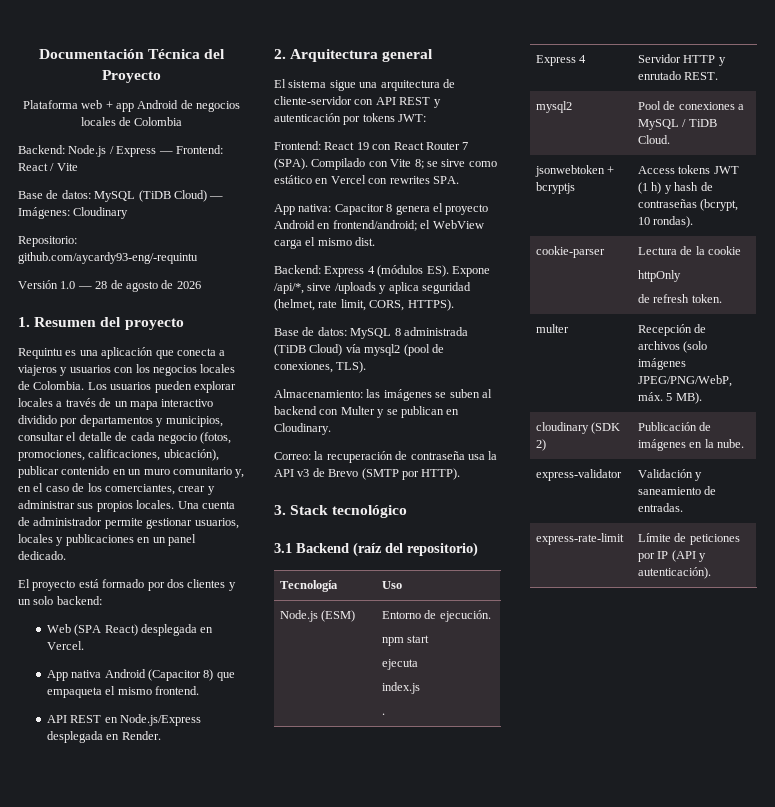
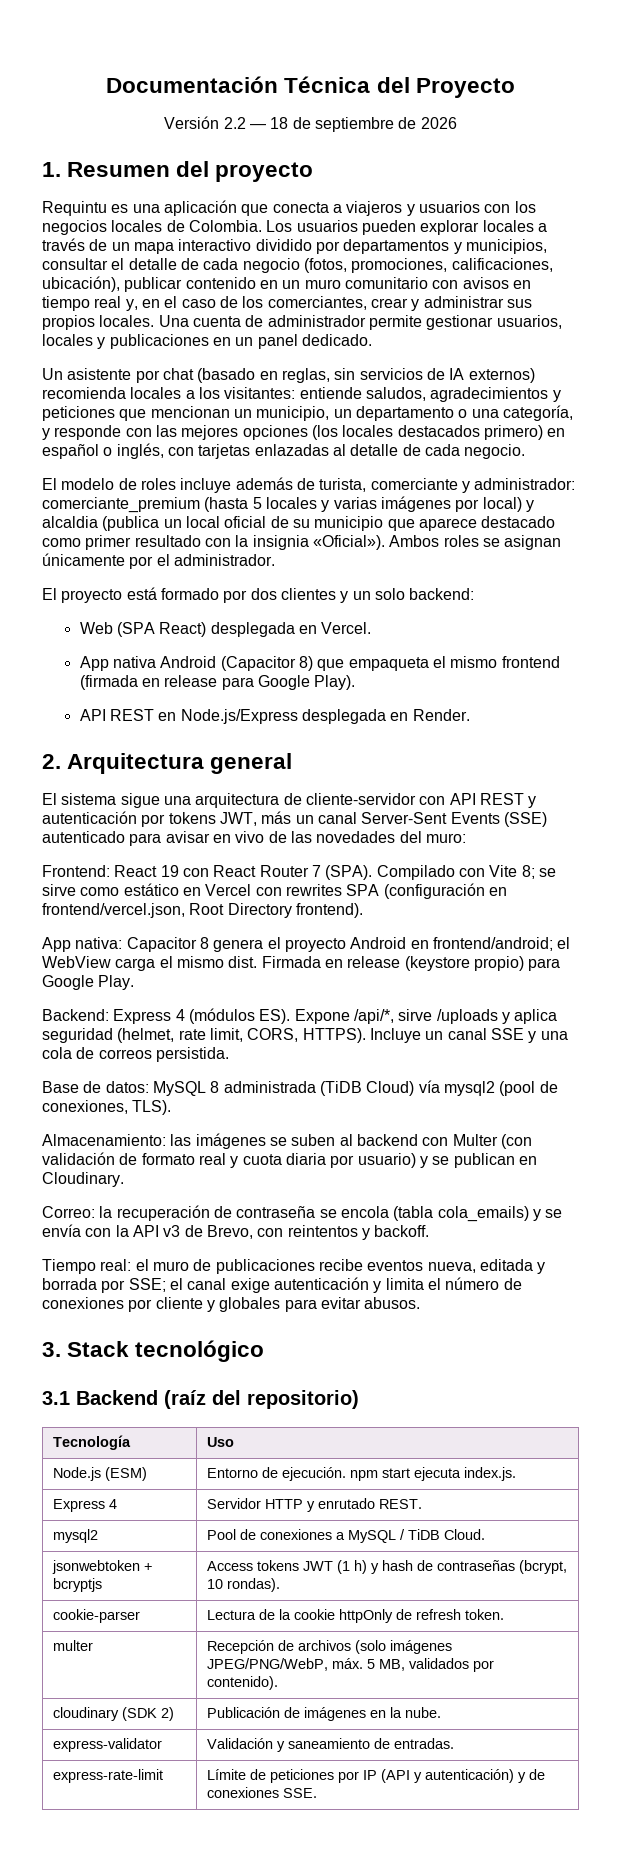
[22,100,241,112] [80,117,183,126] [18,145,223,157] [18,163,78,171] [18,190,224,202] [18,207,129,219] [18,236,77,247] [18,252,198,264] [18,280,158,292] Plataforma web + app Android de negocios locales de Colombia // Backend: Node.js / Express — Frontend: React / Vite // Base de datos: MySQL (TiDB Cloud) — Imágenes: Cloudinary // Repositorio: github.com/aycardy93-eng/-requintu // Versión 1.0 — 28 de agosto -> [164,116,394,132] Versión 2.2 — 18 de septiembre
(232, 471) none -> [432,277,531,289] [42,296,122,311] con avisos en tiempo real
(66, 555) none -> [42,368,535,383] [42,387,561,402] [42,405,573,421] [42,425,566,440] [42,443,526,459] [42,477,576,493] [42,496,534,513] [42,516,556,531] [42,535,562,550] [42,553,275,569] // Un asistente por chat (basado en reglas, sin servicios de IA externos) recomienda locales a los visitantes: entiende saludos, agradecimientos y peticiones que mencionan un municipio, un departamento o una categoría, y responde con las mejores opciones (los locales destacados primero) en español o inglés, con tarjetas enlazadas al detalle de cada negocio. // El modelo de roles incluye además de turista, comerciante y administrador: comerciante_premium (hasta 5 locales y varias imágenes por local) y alcaldia (publica un local oficial de su municipio que aparece destacado como primer resultado con la insignia «Oficial»). Ambos roles se asignan únicamente por el administrador.
[155,686,200,695] frontend. -> [501,656,560,668] [79,675,356,690] frontend (firmada en release para Google Play).
[398,114,427,122] JWT: -> [219,811,547,827] [42,831,466,846] JWT, más un canal Server-Sent Events (SSE) autenticado para avisar en vivo de las novedades del muro:
[432,176,459,184] SPA. -> [346,883,507,899] [42,903,363,918] SPA (configuración en frontend/vercel.json, Root Directory frontend).
(376, 241) none -> [261,956,561,971] [42,975,135,990] Firmada en release (keystore propio) para Google Play.
(454, 305) none -> [369,1028,568,1043] [42,1047,229,1062] Incluye un canal SSE y una cola de correos persistida.
(375, 410) none -> [500,1134,532,1149] [42,1152,416,1168] (con validación de formato real y cuota diaria por usuario)
[467,451,498,460] [274,468,461,480] usa la API v3 de Brevo (SMTP por HTTP). -> [319,1206,563,1222] [42,1224,430,1240] [42,1259,546,1274] [42,1277,522,1293] [42,1297,421,1312] se encola (tabla cola_emails) y se envía con la API v3 de Brevo, con reintentos y backoff. // Tiempo real: el muro de publicaciones recibe eventos nueva, editada y borrada por SSE; el canal exige autenticación y limita el número de conexiones por cliente y globales para evitar abusos.
(491, 616) // -> (347, 1474) none
(430, 639) // -> (411, 1473) none
[382,682,421,694] [382,713,386,715] // index.js // . -> [464,1467,517,1481] index.js.
(742, 250) // -> (336, 1614) none
(682, 276) // -> (394, 1616) none
[675,392,702,404] MB). -> [379,1658,495,1672] [207,1676,279,1690] MB, validados por contenido).
[638,567,712,579] autenticación). -> [425,1769,546,1783] [207,1787,318,1798] autenticación) y de conexiones SSE.

